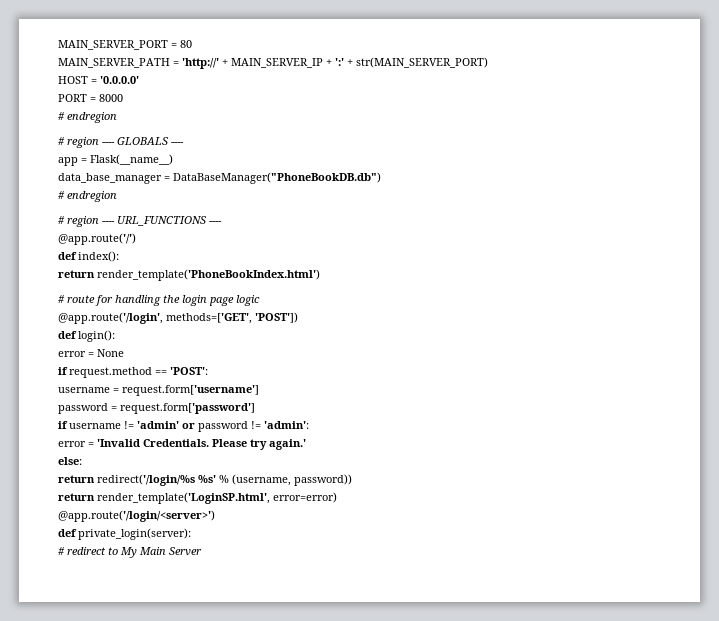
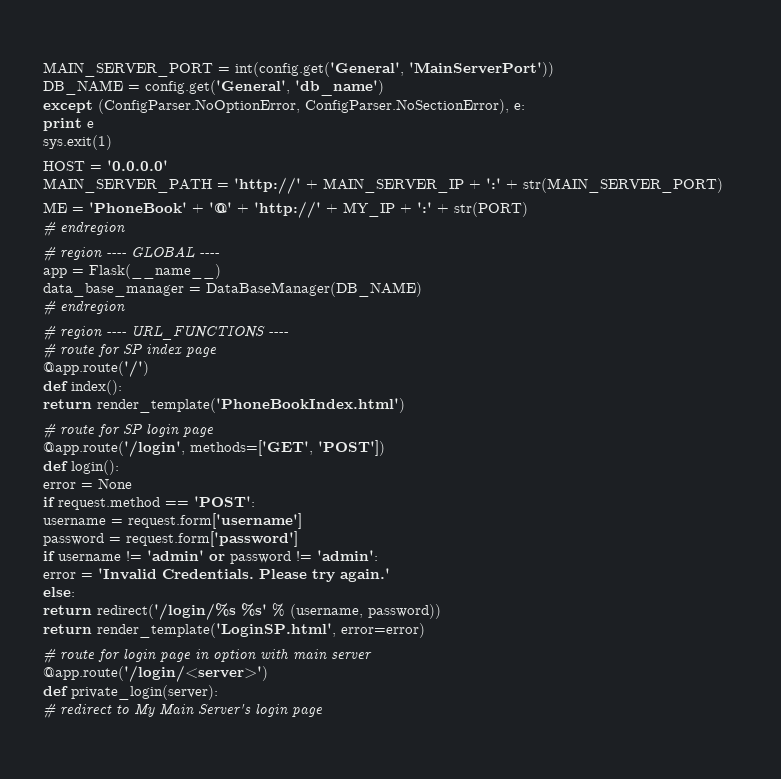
[180,40,192,48] 80 -> [235,62,554,77] [43,80,384,96] [43,99,525,114] [43,118,94,131] [43,135,112,150] [43,160,168,171] int(config.get('General', 'MainServerPort')) // DB_NAME = config.get('General', 'db_name') // except (ConfigParser.NoOptionError, ConfigParser.NoSectionError), e: // print e // sys.exit(1) // HOST = '0.0.0.0'
[58,76,139,84] [58,94,123,102] [58,112,117,123] [58,137,169,148] HOST = '0.0.0.0' // PORT = 8000 // # endregion // # region ---- GLOBALS -> [43,201,528,218] [43,221,125,236] [43,246,195,261] ME = 'PhoneBook' + '@' + 'http://' + MY_IP + ':' + str(PORT) // # endregion // # region ---- GLOBAL
[173,172,381,184] DataBaseManager("PhoneBookDB.db") -> [206,282,422,297] DataBaseManager(DB_NAME)
(222, 222) none -> [43,343,217,358] // # route for SP index page
[115,295,260,306] handling the login page logic -> [123,423,214,437] SP login page
(337, 497) none -> [43,648,372,663] // # route for login page in option with main server
[169,547,202,556] Server -> [198,703,323,717] Server's login page

